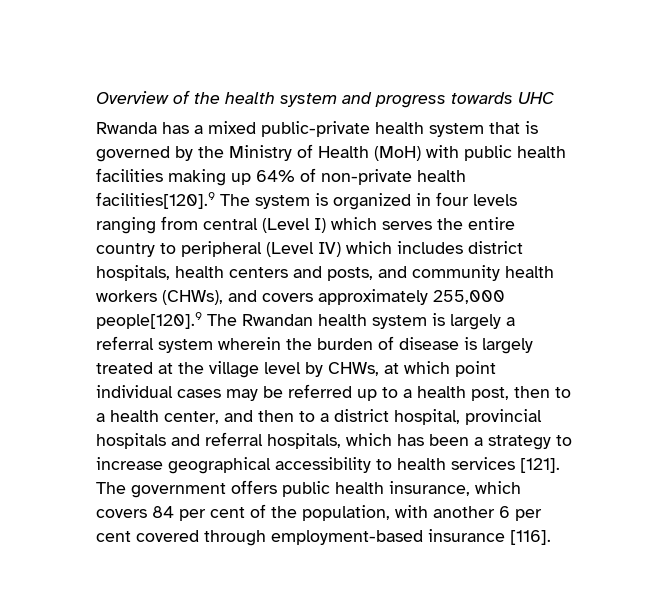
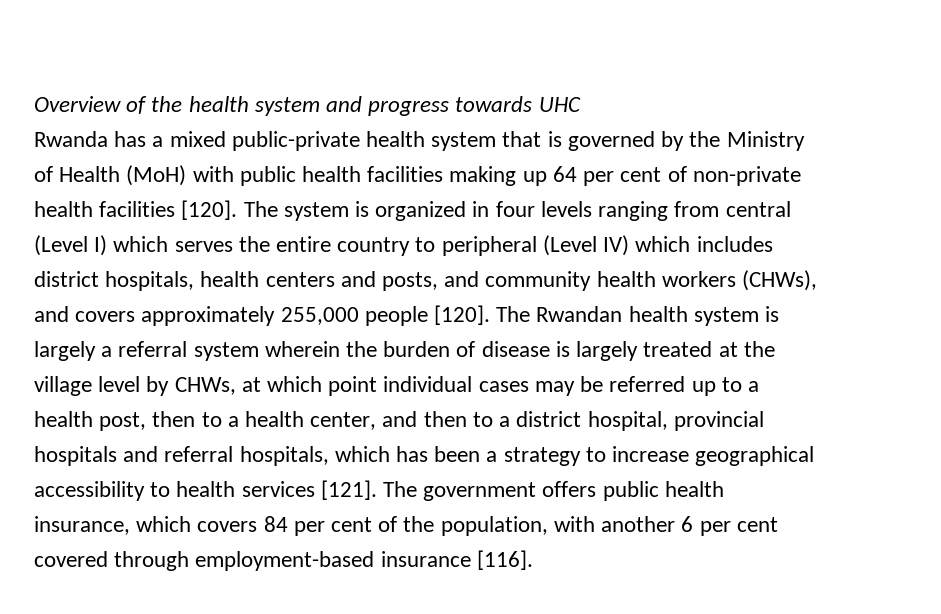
[256,170,295,182] 64% -> [552,166,662,186] 64 per cent
[96,192,215,209] facilities[120].9 -> [99,200,238,220] facilities [120].
[96,312,202,329] people[120].9 -> [364,305,491,326] people [120].

